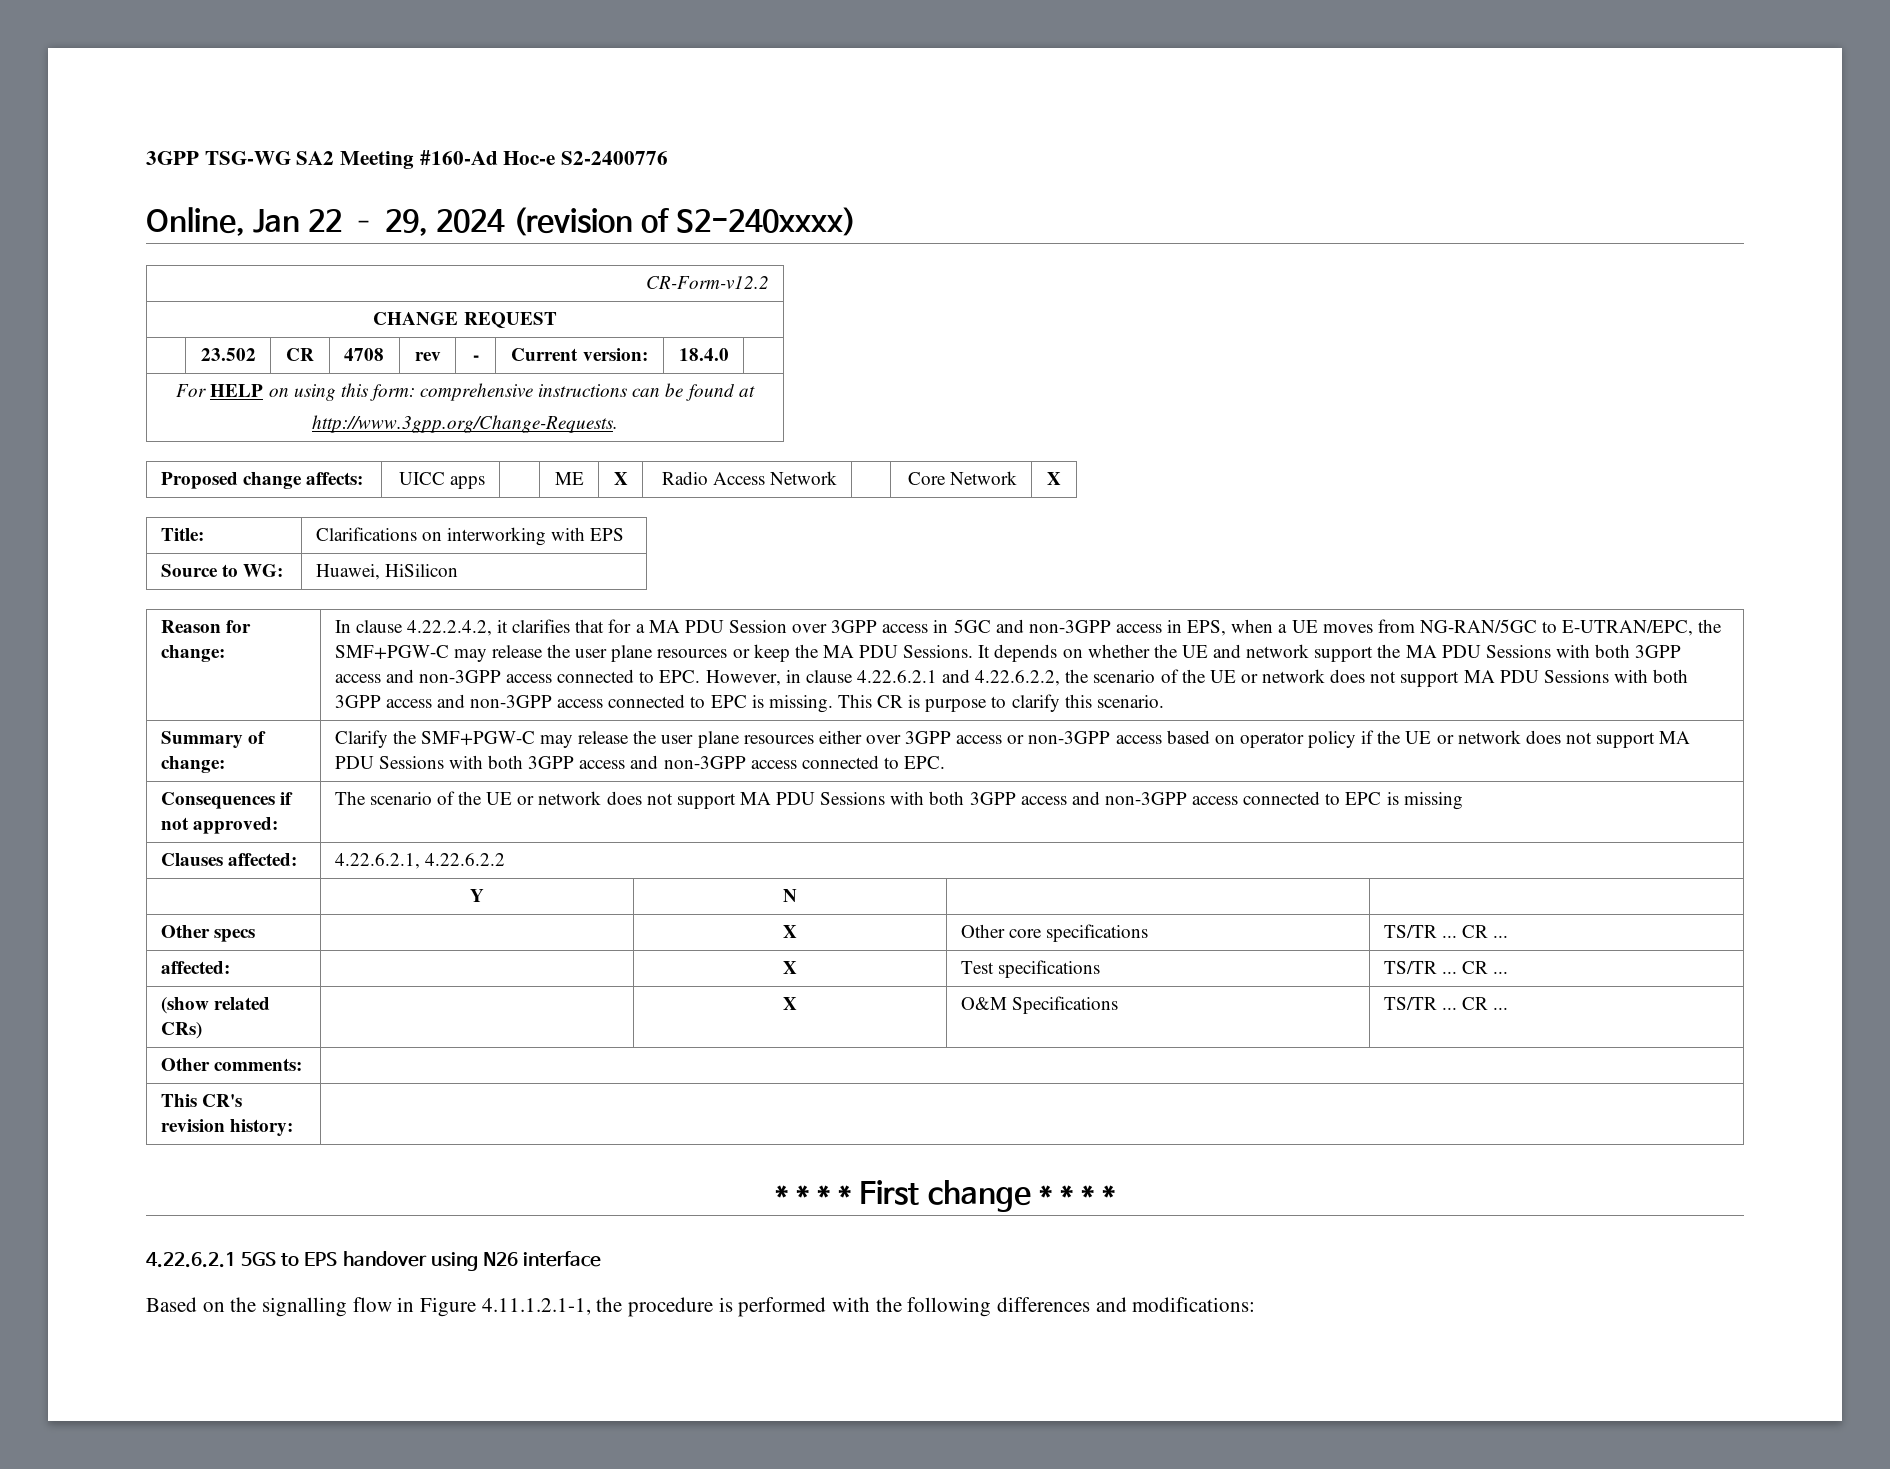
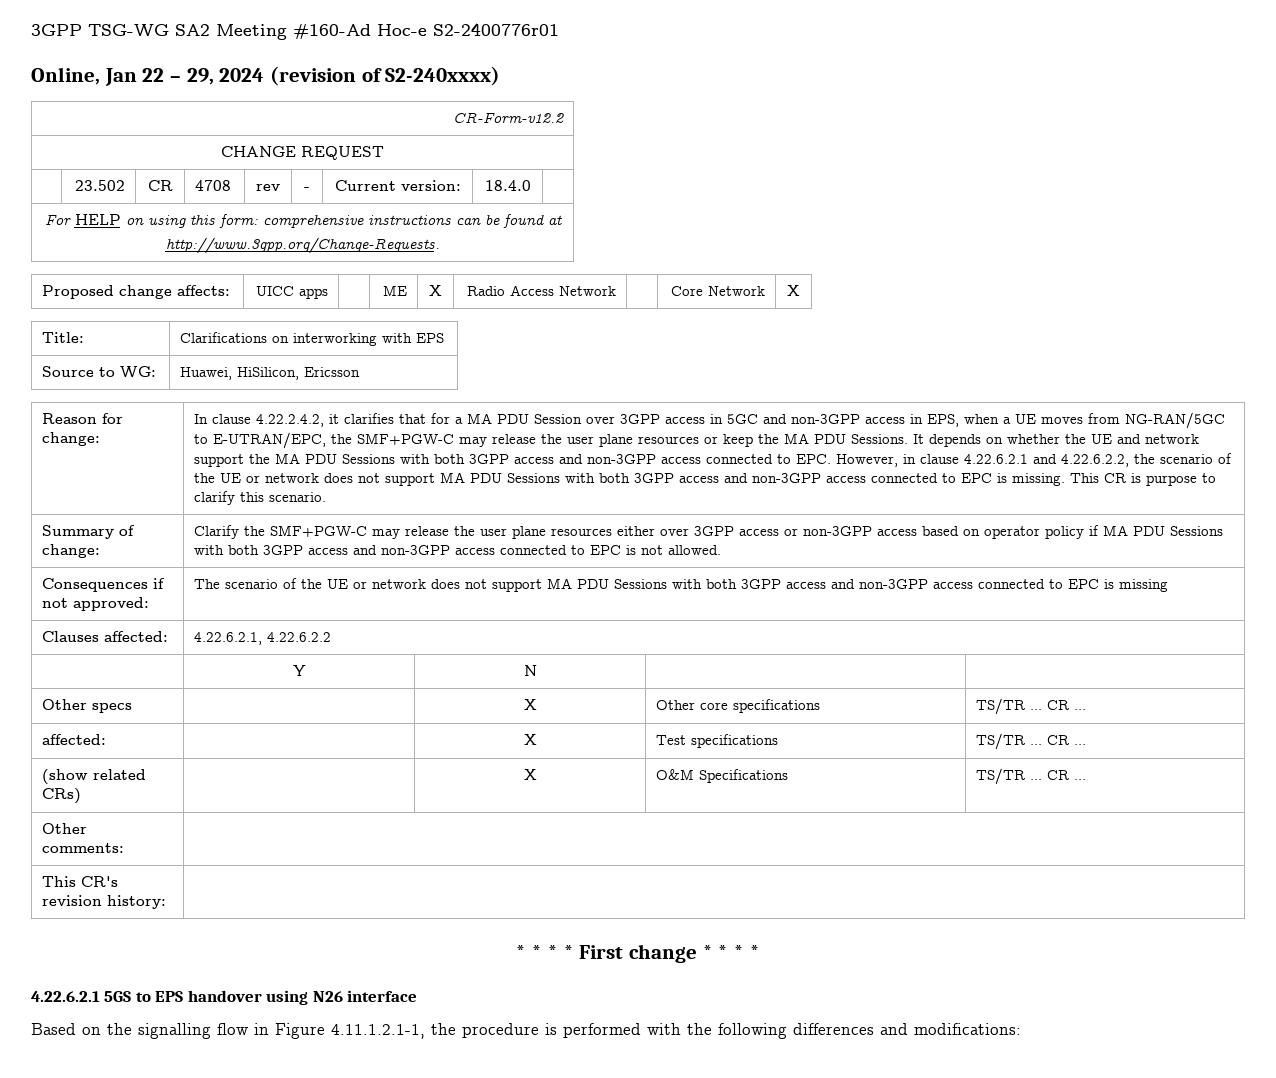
[561,151,669,165] S2-2400776 -> [433,23,559,36] S2-2400776r01
[384,564,458,577] HiSilicon -> [237,367,361,380] HiSilicon, Ericsson
[1377,730,1656,748] the UE or network does not support -> (1100, 530) none
[904,756,946,769] EPC. -> [590,545,722,555] EPC is not allowed.

